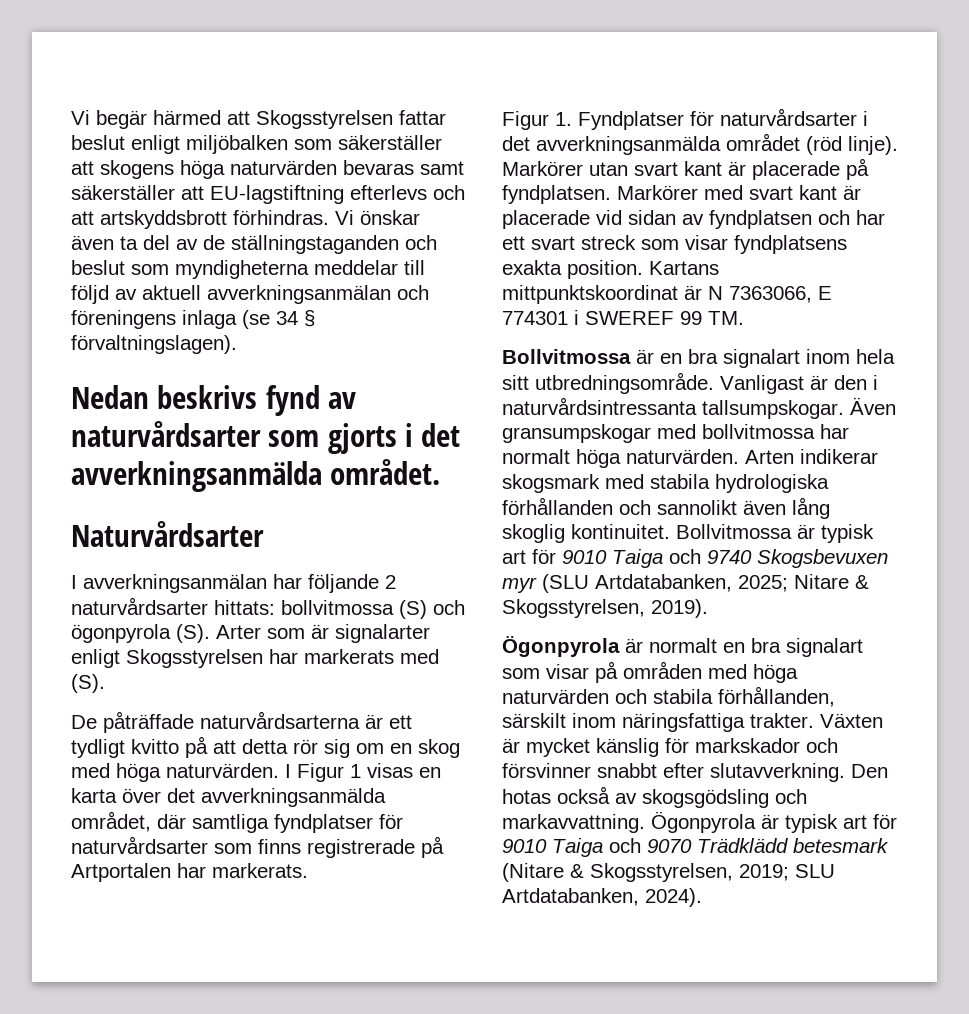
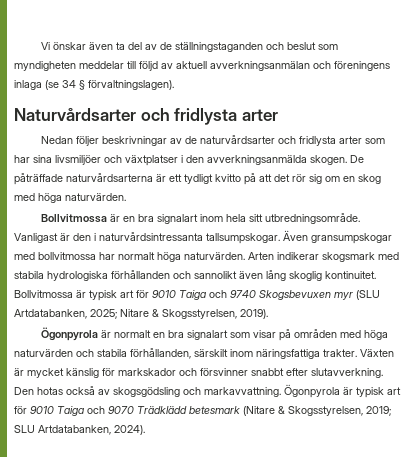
[71,110,446,129] [71,135,442,154] [71,160,464,179] [71,185,465,204] [71,210,354,229] Vi begär härmed att Skogsstyrelsen fattar beslut enligt miljöbalken som säkerställer att skogens höga naturvärden bevaras samt säkerställer att EU-lagstiftning efterlevs och att artskyddsbrott förhindras. Vi -> [40,42,50,50] Vi
[175,260,309,279] myndigheterna -> [14,61,76,71] myndigheten
[71,385,357,416] [71,421,461,454] [71,459,441,492] [71,521,264,547] [71,574,396,593] [71,597,465,619] [71,624,430,643] [71,649,439,668] [71,674,105,693] Nedan beskrivs fynd av naturvårdsarter som gjorts i det avverkningsanmälda området. // Naturvårdsarter // I avverkningsanmälan har följande 2 naturvårdsarter hittats: bollvitmossa (S) och ögonpyrola (S). Arter som är signalarter enligt Skogsstyrelsen har markerats med (S). // -> [14,107,278,125] [40,135,385,146] [14,155,347,166] Naturvårdsarter och fridlysta arter // Nedan följer beskrivningar av de naturvårdsarter och fridlysta arter som har sina livsmiljöer och växtplatser i den avverkningsanmälda skogen.
[242,739,288,754] detta -> [274,174,290,182] det
[285,763,441,782] [71,788,386,807] [71,811,403,833] [71,836,444,858] [71,863,308,882] [502,108,868,130] [502,133,898,155] [502,158,869,180] [502,185,861,204] [502,210,885,229] [502,235,847,254] [502,260,719,279] [502,285,832,304] [502,310,744,325] I Figur 1 visas en karta över det avverkningsanmälda området, där samtliga fyndplatser för naturvårdsarter som finns registrerade på Artportalen har markerats. // Figur 1. Fyndplatser för naturvårdsarter i det avverkningsanmälda området (röd linje). Markörer utan svart kant är placerade på fyndplatsen. Markörer med svart kant är placerade vid sidan av fyndplatsen och har ett svart streck som visar fyndplatsens exakta position. Kartans mittpunktskoordinat är N 7363066, E 774301 i SWEREF 99 TM. -> (126, 197) none

